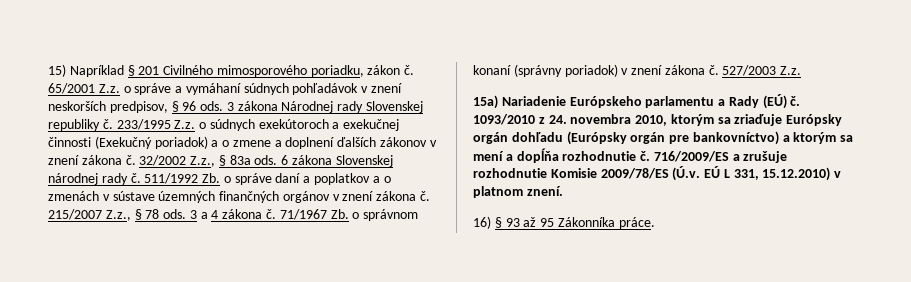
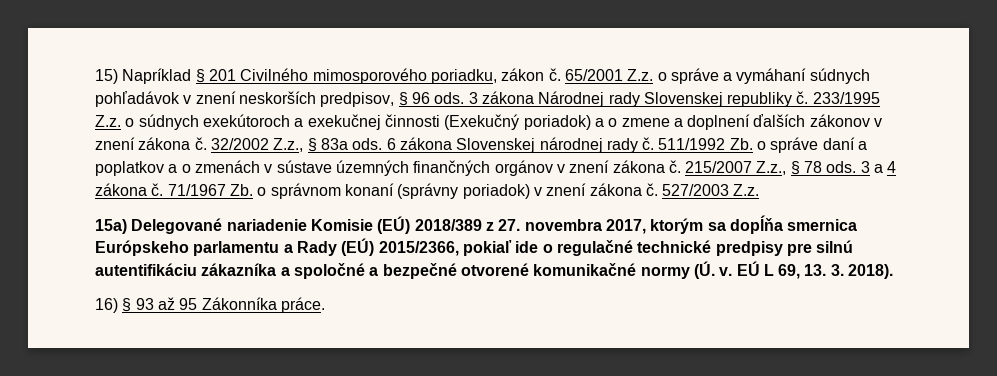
[501,96,566,106] Nariadenie -> [131,215,858,234] Delegované nariadenie Komisie (EÚ) 2018/389 z 27. novembra 2017, ktorým sa dopĺňa smernica
[790,96,801,106] [473,114,843,126] [473,131,854,145] [473,148,788,163] [473,166,842,181] [473,186,563,198] č. 1093/2010 z 24. novembra 2010, ktorým sa zriaďuje Európsky orgán dohľadu (Európsky orgán pre bankovníctvo) a ktorým sa mení a dopĺňa rozhodnutie č. 716/2009/ES a zrušuje rozhodnutie Komisie 2009/78/ES (Ú.v. EÚ L 331, 15.12.2010) v platnom znení. -> [378,240,854,256] [95,261,894,279] 2015/2366, pokiaľ ide o regulačné technické predpisy pre silnú autentifikáciu zákazníka a spoločné a bezpečné otvorené komunikačné normy (Ú. v. EÚ L 69, 13. 3. 2018).

